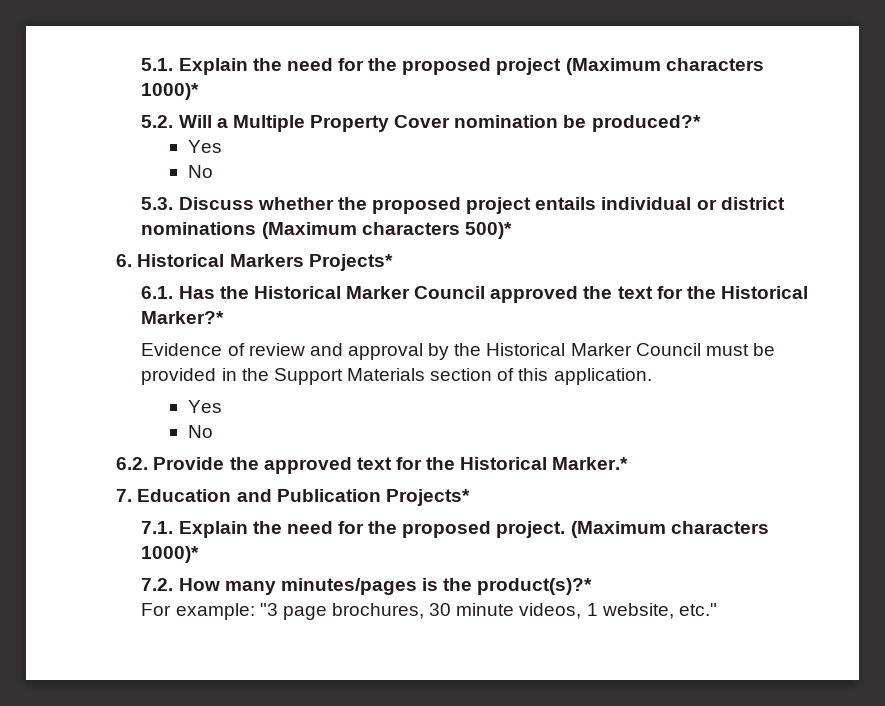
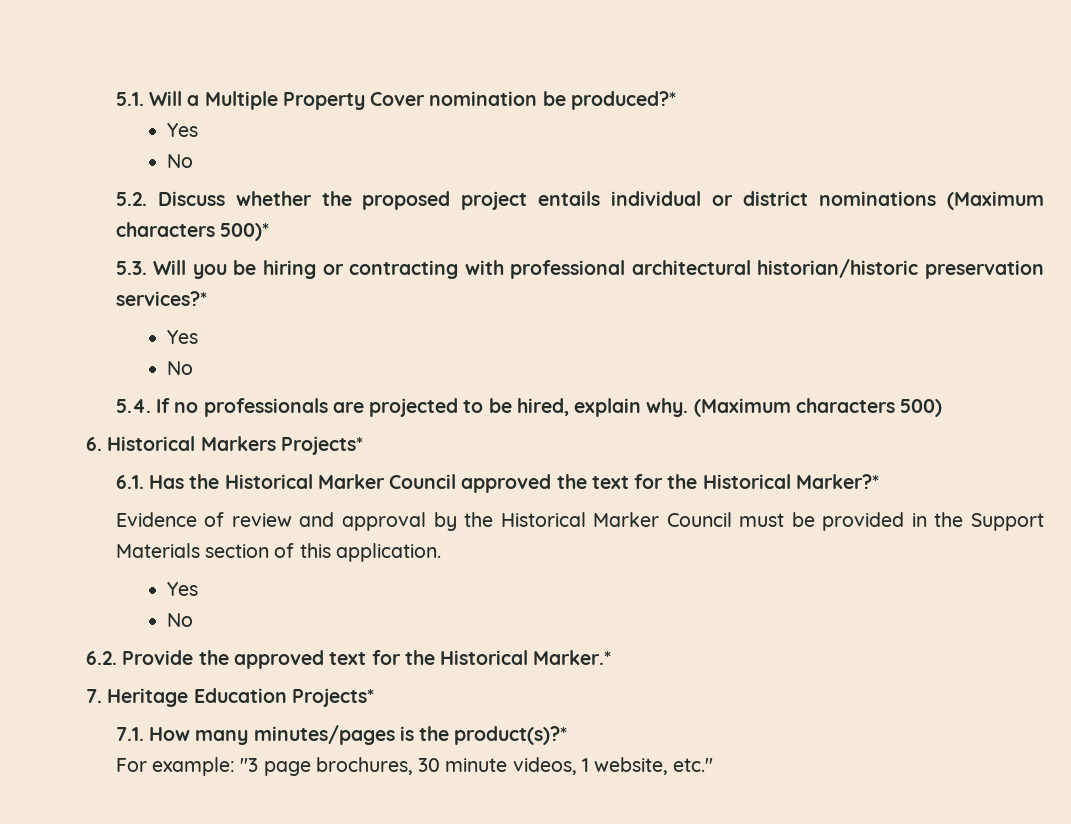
[178,58,764,75] [141,83,200,100] [141,115,174,128] Explain the need for the proposed project (Maximum characters 1000)* // 5.2. -> (144, 99) none
[141,197,174,210] 5.3. -> [115,192,147,206] 5.2.
(512, 230) none -> [115,259,1044,279] [115,291,207,306] [166,330,198,344] [166,361,193,375] [115,398,943,417] // 5.3. Will you be hiring or contracting with professional architectural historian/historic preservation services?* // Yes // No // 5.4. If no professionals are projected to be hired, explain why. (Maximum characters 500)
[137,489,381,502] Education and Publication -> [107,688,287,707] Heritage Education
[178,521,769,538] [141,546,200,563] [141,578,174,591] Explain the need for the proposed project. (Maximum characters 1000)* // 7.2. -> (144, 734) none

